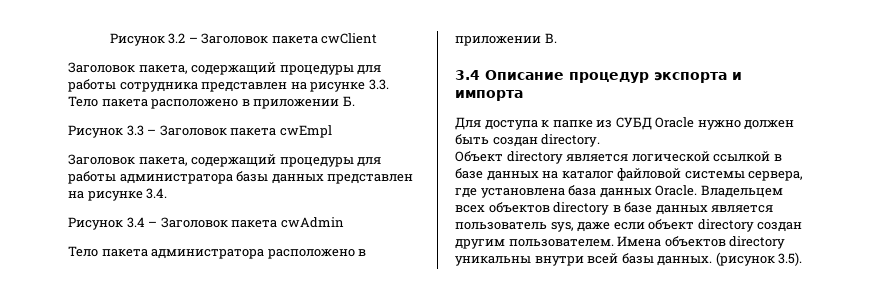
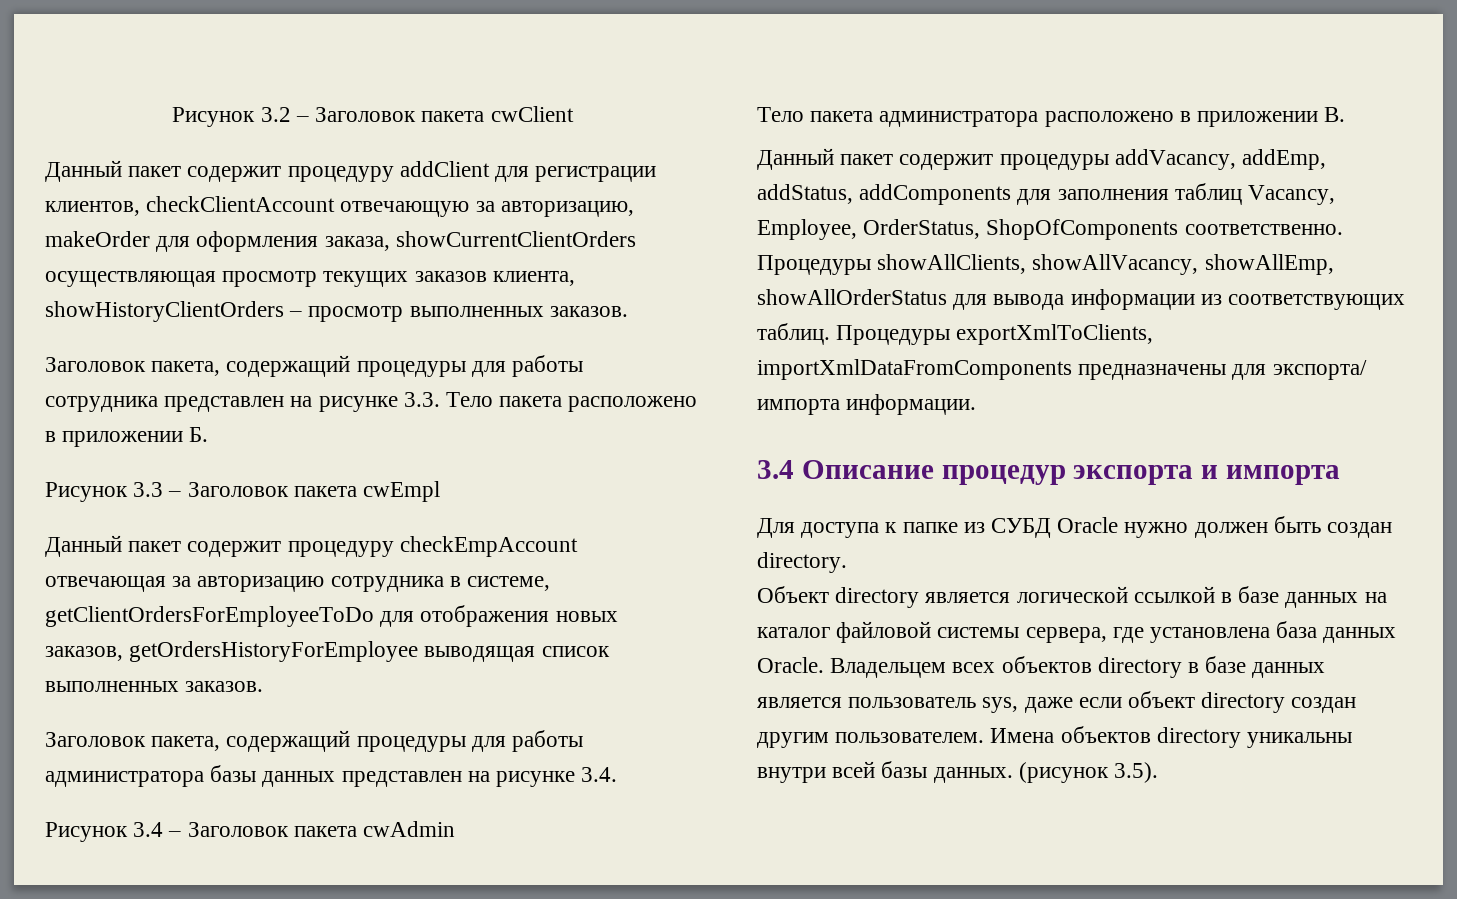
(378, 38) none -> [45,160,657,182] [45,196,634,217] [45,231,636,252] [45,271,575,287] [45,301,628,322] // Данный пакет содержит процедуру addClient для регистрации клиентов, checkClientAccount отвечающую за авторизацию, makeOrder для оформления заказа, showCurrentClientOrders осуществляющая просмотр текущих заказов клиента, showHistoryClientOrders – просмотр выполненных заказов.
(332, 131) none -> [45,535,578,557] [45,576,551,592] [45,605,618,627] [45,641,610,662] [45,681,264,692] // Данный пакет содержит процедуру checkEmpAccount отвечающая за авторизацию сотрудника в системе, getClientOrdersForEmployeeToDo для отображения новых заказов, getOrdersHistoryForEmployee выводящая список выполненных заказов.
(557, 38) none -> [757,148,1327,170] [757,183,1336,205] [757,219,1343,240] [757,254,1334,275] [757,289,1406,310] [757,323,1154,345] [757,359,1367,380] [757,394,977,415] // Данный пакет содержит процедуры addVacancy, addEmp, addStatus, addComponents для заполнения таблиц Vacancy, Employee, OrderStatus, ShopOfComponents соответственно. Процедуры showAllClients, showAllVacancy, showAllEmp, showAllOrderStatus для вывода информации из соответствующих таблиц. Процедуры exportXmlToClients, importXmlDataFromComponents предназначены для экспорта/ импорта информации.

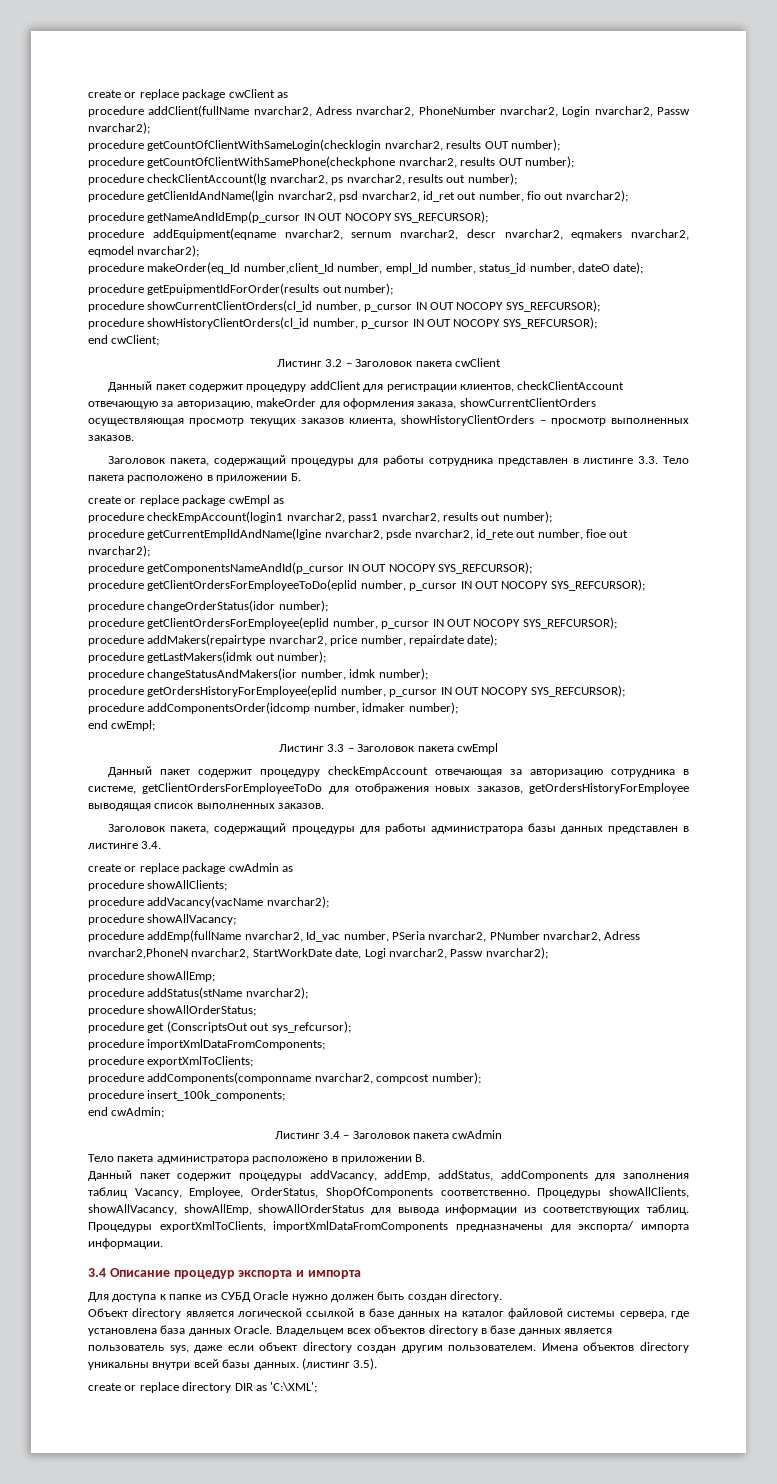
[172,107,256,127] Рисунок -> [88,89,288,100] [88,105,690,117] [88,122,150,134] [88,139,560,151] [88,156,574,168] [88,173,517,185] [88,190,628,202] [88,211,488,223] [88,228,689,240] [88,245,200,257] [88,262,644,274] [88,283,394,295] [88,300,600,312] [88,317,597,329] [88,335,160,346] [277,359,323,367] create or replace package cwClient as // procedure addClient(fullName nvarchar2, Adress nvarchar2, PhoneNumber nvarchar2, Login nvarchar2, Passw nvarchar2); // procedure getCountOfClientWithSameLogin(checklogin nvarchar2, results OUT number); // procedure getCountOfClientWithSamePhone(checkphone nvarchar2, results OUT number); // procedure checkClientAccount(lg nvarchar2, ps nvarchar2, results out number); // procedure getClienIdAndName(lgin nvarchar2, psd nvarchar2, id_ret out number, fio out nvarchar2); // procedure getNameAndIdEmp(p_cursor IN OUT NOCOPY SYS_REFCURSOR); // procedure addEquipment(eqname nvarchar2, sernum nvarchar2, descr nvarchar2, eqmakers nvarchar2, eqmodel nvarchar2); // procedure makeOrder(eq_Id number,client_Id number, empl_Id number, status_id number, dateO date); // procedure getEpuipmentIdForOrder(results out number); // procedure showCurrentClientOrders(cl_id number, p_cursor IN OUT NOCOPY SYS_REFCURSOR); // procedure showHistoryClientOrders(cl_id number, p_cursor IN OUT NOCOPY SYS_REFCURSOR); // end cwClient; // Листинг
[290,396,398,412] на рисунке -> [572,458,634,464] в листинге
[45,482,128,502] Рисунок -> [88,495,284,506] [88,511,552,523] [88,528,629,540] [88,545,150,557] [88,562,532,574] [88,579,645,591] [88,600,328,612] [88,617,617,629] [88,634,498,646] [88,651,327,663] [88,668,428,680] [88,685,625,697] [88,702,458,714] [88,720,156,731] [279,744,325,752] create or replace package cwEmpl as // procedure checkEmpAccount(login1 nvarchar2, pass1 nvarchar2, results out number); // procedure getCurrentEmplIdAndName(lgine nvarchar2, psde nvarchar2, id_rete out number, fioe out nvarchar2); // procedure getComponentsNameAndId(p_cursor IN OUT NOCOPY SYS_REFCURSOR); // procedure getClientOrdersForEmployeeToDo(eplid number, p_cursor IN OUT NOCOPY SYS_REFCURSOR); // procedure changeOrderStatus(idor number); // procedure getClientOrdersForEmployee(eplid number, p_cursor IN OUT NOCOPY SYS_REFCURSOR); // procedure addMakers(repairtype nvarchar2, price number, repairdate date); // procedure getLastMakers(idmk out number); // procedure changeStatusAndMakers(ior number, idmk number); // procedure getOrdersHistoryForEmployee(eplid number, p_cursor IN OUT NOCOPY SYS_REFCURSOR); // procedure addComponentsOrder(idcomp number, idmaker number); // end cwEmpl; // Листинг
[467,771,576,787] на рисунке -> [683,826,689,832] [88,843,138,849] в листинге
[45,822,128,842] Рисунок -> [88,863,293,874] [88,880,228,891] [88,896,329,908] [88,914,237,925] [88,930,641,942] [88,947,548,959] [88,971,216,982] [88,987,308,999] [88,1005,257,1016] [88,1021,351,1033] [88,1039,326,1050] [88,1056,254,1067] [88,1072,481,1084] [88,1090,286,1101] [88,1107,165,1118] [274,1131,320,1139] create or replace package cwAdmin as // procedure showAllClients; // procedure addVacancy(vacName nvarchar2); // procedure showAllVacancy; // procedure addEmp(fullName nvarchar2, Id_vac number, PSeria nvarchar2, PNumber nvarchar2, Adress nvarchar2,PhoneN nvarchar2, StartWorkDate date, Logi nvarchar2, Passw nvarchar2); // procedure showAllEmp; // procedure addStatus(stName nvarchar2); // procedure showAllOrderStatus; // procedure get (ConscriptsOut out sys_refcursor); // procedure importXmlDataFromComponents; // procedure exportXmlToClients; // procedure addComponents(componname nvarchar2, compcost number); // procedure insert_100k_components; // end cwAdmin; // Листинг
[1018,762,1109,783] (рисунок -> [301,1358,350,1370] (листинг
(1159, 772) none -> [88,1382,318,1393] // create or replace directory DIR as 'C:\XML';

